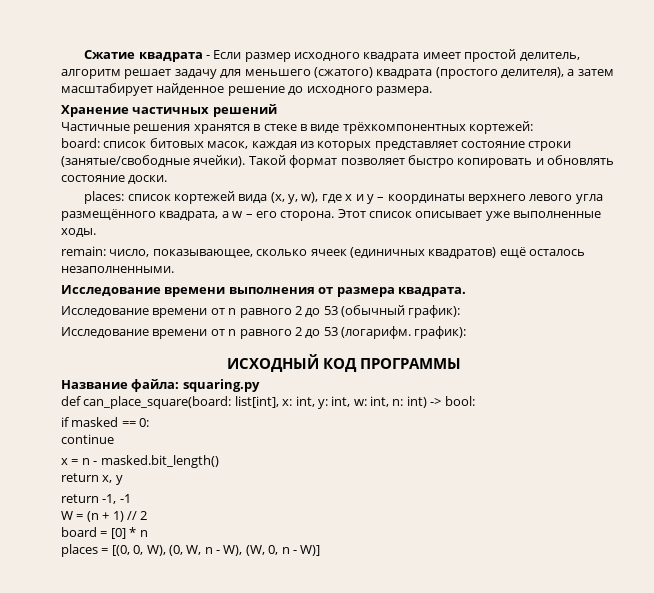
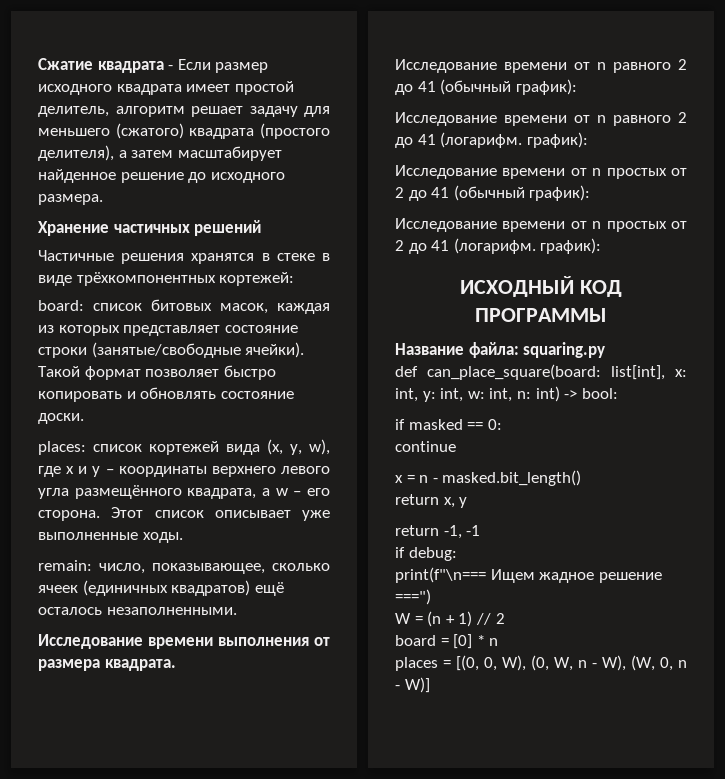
[323,306,338,315] 53 -> [417,81,436,92] 41
[323,327,338,336] 53 -> [417,132,588,148] [395,165,687,179] [395,185,591,201] [395,218,687,232] [395,240,450,254] 41 (логарифм. график): // Исследование времени от n простых от 2 до 41 (обычный график): // Исследование времени от n простых от 2 до 41
(131, 498) none -> [395,547,457,561] [395,567,662,583] [395,589,431,605] // if debug: // print(f"\n=== Ищем жадное решение ===")

